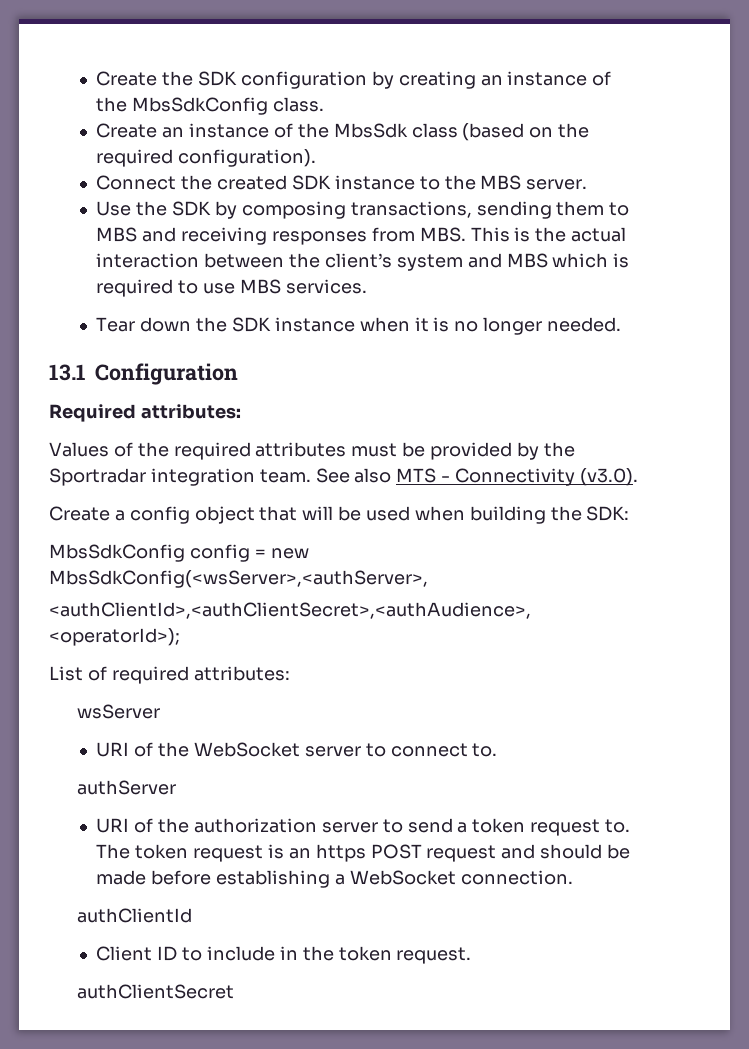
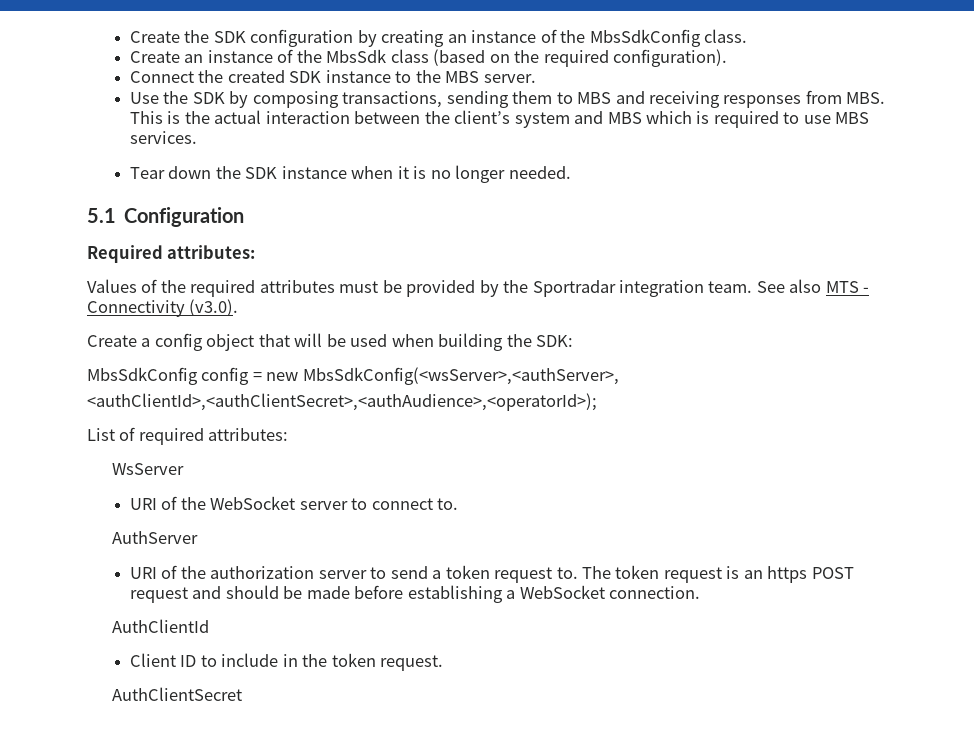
[49,364,86,381] 13.1 -> [87,208,116,223] 5.1
[76,704,160,719] wsServer -> [111,463,184,475] WsServer
[76,780,176,795] authServer -> [111,531,198,544] AuthServer
[76,908,192,923] authClientId -> [111,619,209,633] AuthClientId
[76,984,234,999] authClientSecret -> [111,687,242,701] AuthClientSecret

